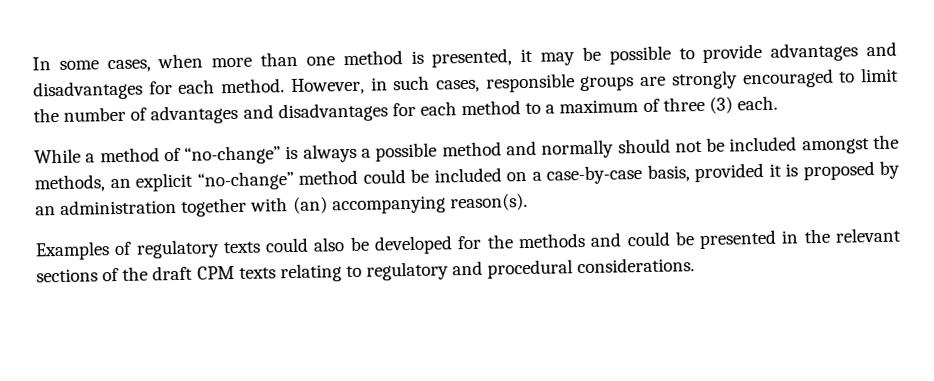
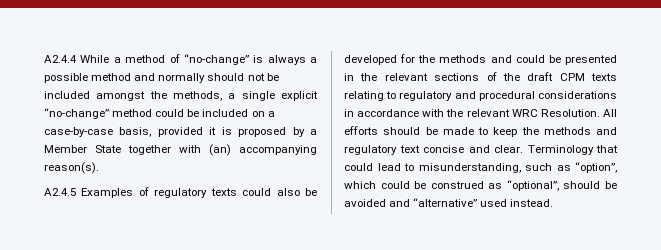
[32,41,898,73] [33,67,899,101] [33,95,778,125] In some cases, when more than one method is presented, it may be possible to provide advantages and disadvantages for each method. However, in such cases, responsible groups are strongly encouraged to limit the number of advantages and disadvantages for each method to a maximum of three (3) each. // -> [44,55,77,63] A2.4.4
[109,178,131,189] an -> [228,91,275,101] a single
[35,198,178,216] an administration -> [310,129,317,135] [44,145,121,153] a Member State
(528, 202) none -> [44,188,76,196] A2.4.5
[577,257,696,274] considerations. -> [538,91,617,99] [344,109,617,117] [344,126,617,137] [344,145,618,155] [344,162,617,173] [344,180,617,191] [344,198,554,207] considerations in accordance with the relevant WRC Resolution. All efforts should be made to keep the methods and regulatory text concise and clear. Terminology that could lead to misunderstanding, such as “option”, which could be construed as “optional”, should be avoided and “alternative” used instead.

